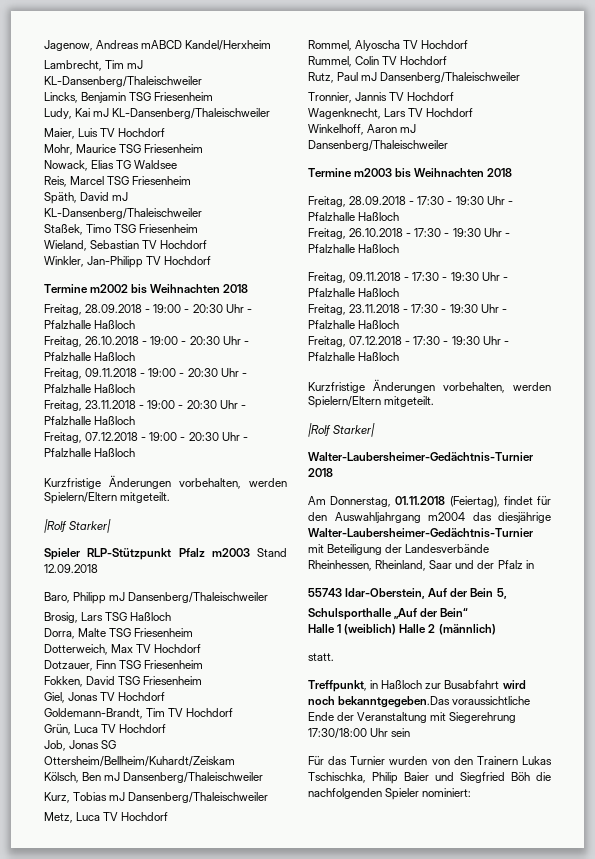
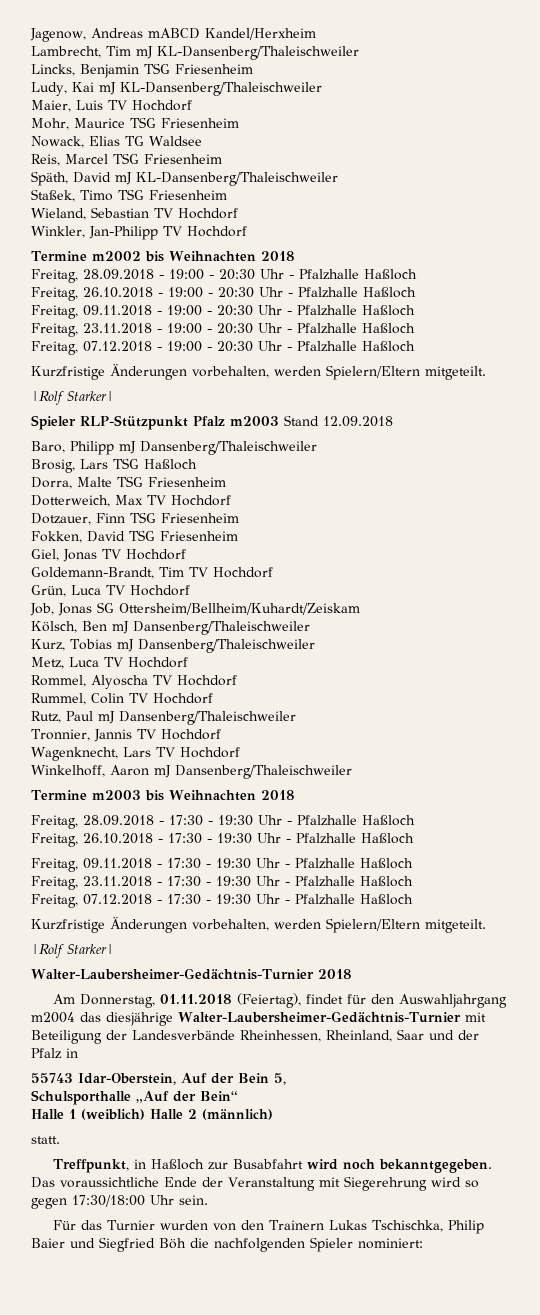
[338,696,451,708] bekanntgegeben.Das -> [378,1159,492,1173] [31,1177,55,1188] bekanntgegeben. Das
(517, 717) none -> [430,1177,479,1188] [31,1198,67,1209] wird so gegen
[391,728,411,737] sein -> [179,1195,208,1205] sein.

